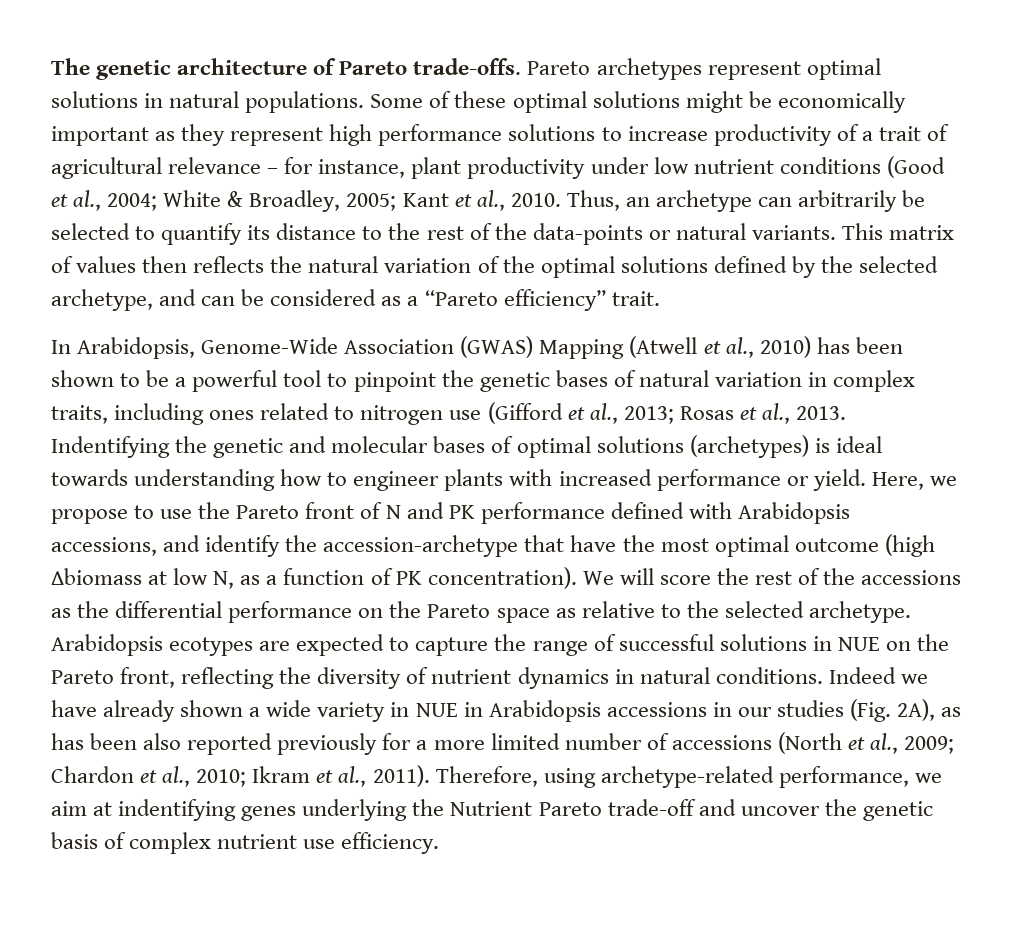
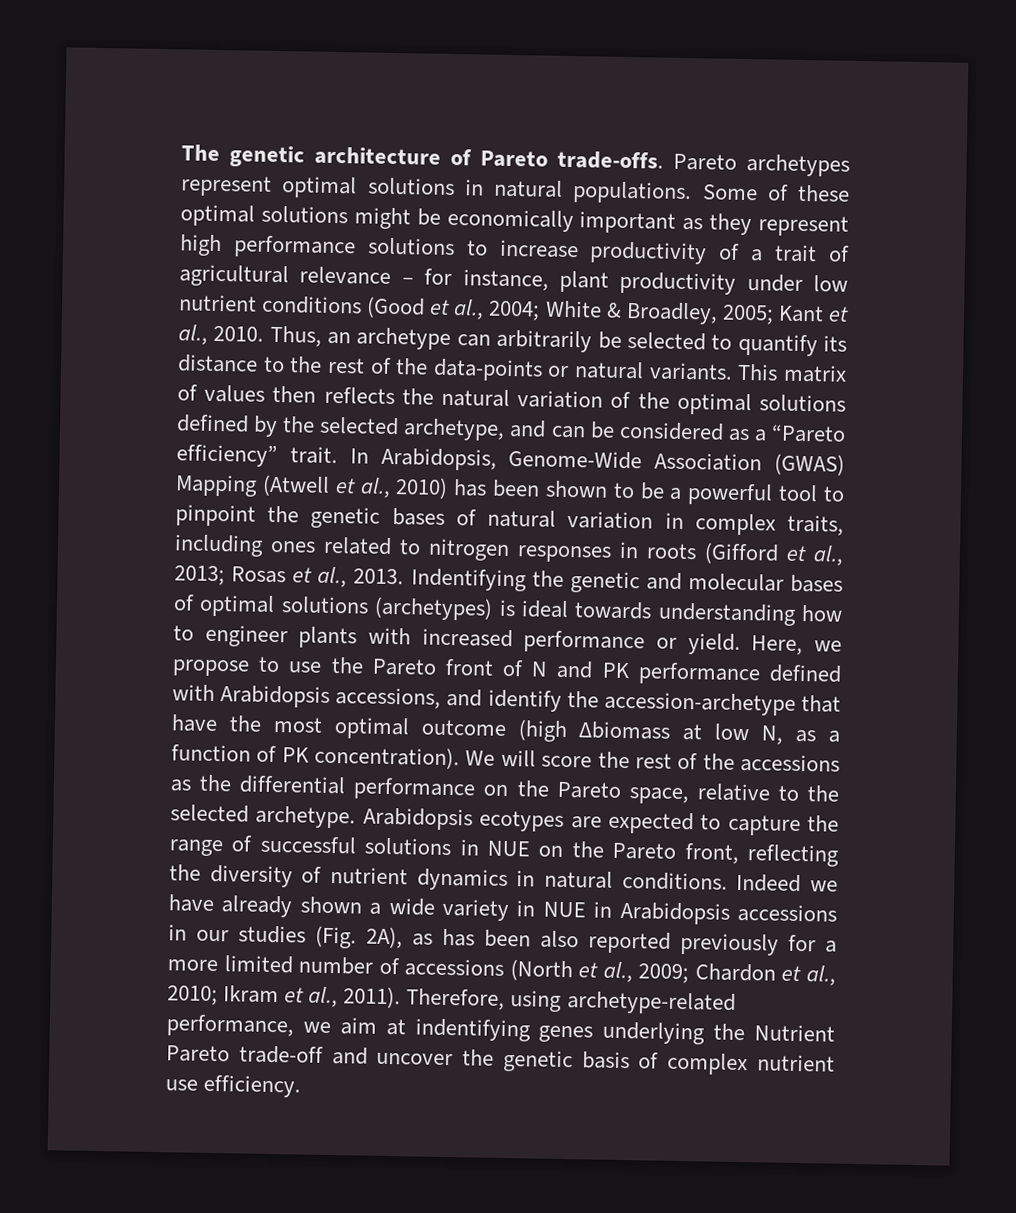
(660, 298) // -> (338, 455) none
[449,410,482,420] use -> [517,541,697,563] responses in roots
[496,608,576,623] space as -> [628,787,689,805] space,

